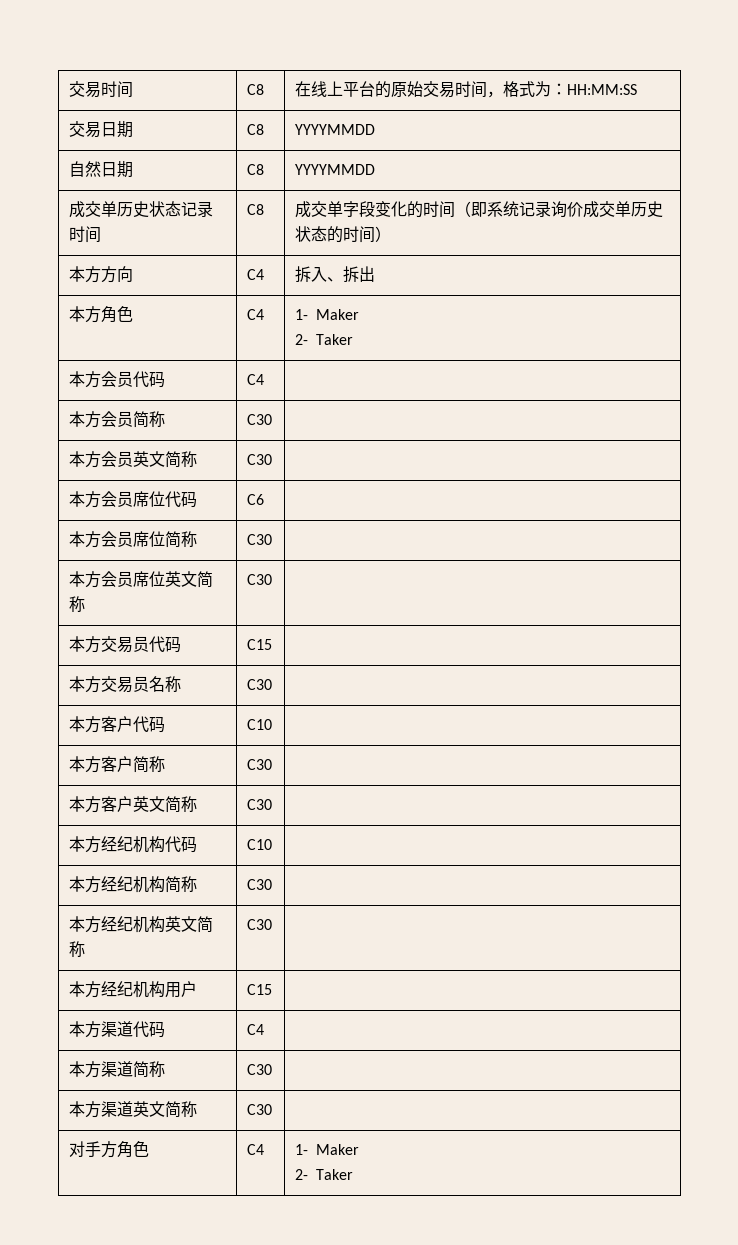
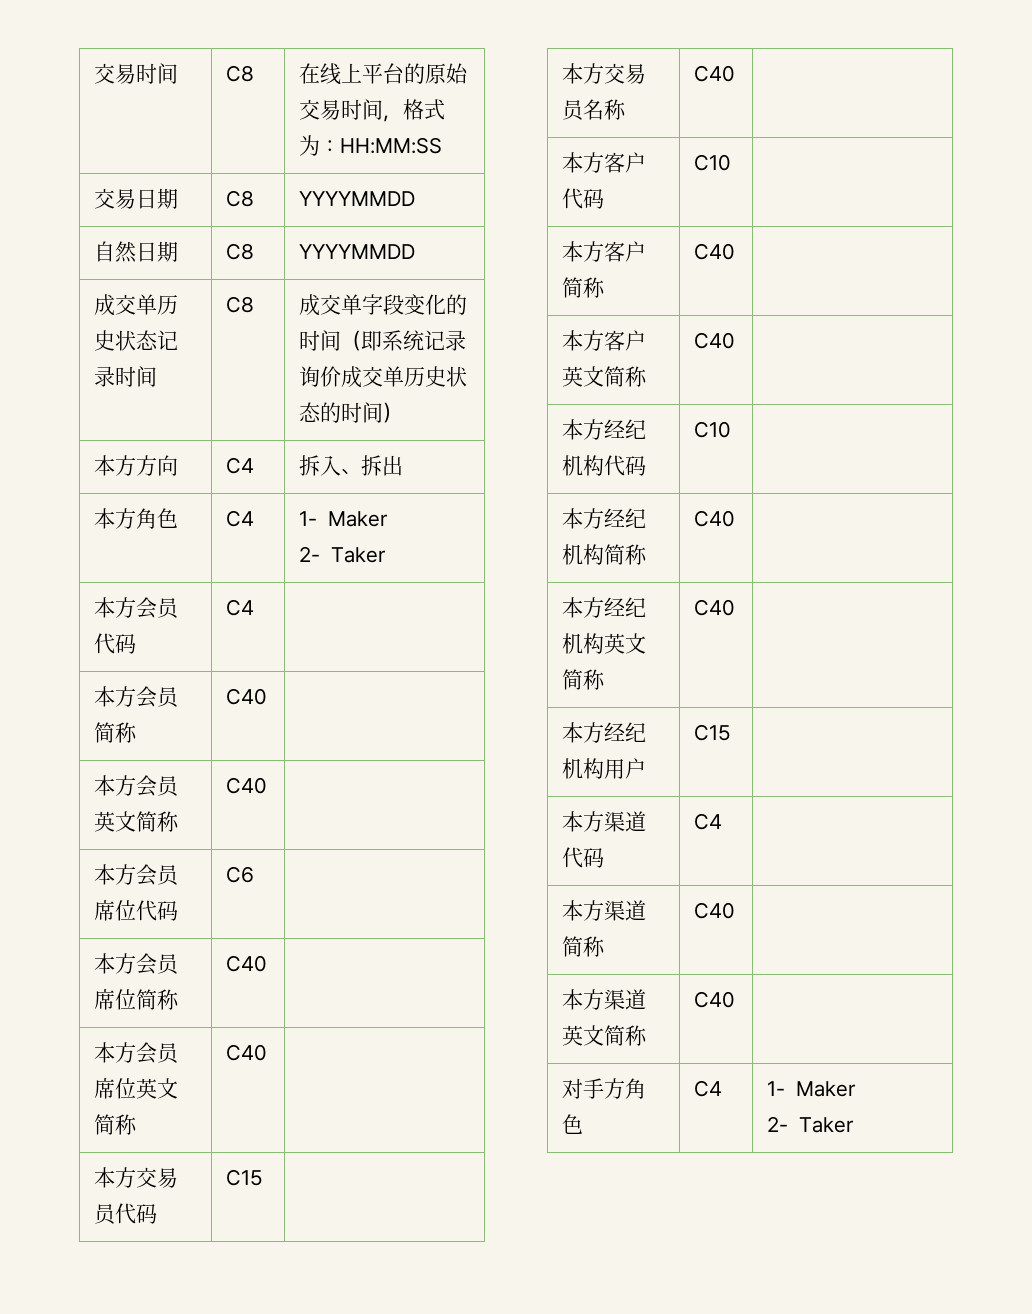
[246,414,272,425] C30 -> [226,688,268,705] C40
[246,454,272,465] C30 -> [226,777,268,794] C40
[246,534,272,545] C30 -> [226,955,268,972] C40
[246,574,272,585] C30 -> [226,1044,268,1061] C40
[246,679,272,690] C30 -> [694,65,736,82] C40
[246,759,272,770] C30 -> [694,243,736,260] C40
[246,799,272,810] C30 -> [694,332,736,349] C40
[246,879,272,890] C30 -> [694,510,736,527] C40
[246,919,272,930] C30 -> [694,599,736,616] C40
[246,1064,272,1075] C30 -> [694,902,736,919] C40
[246,1104,272,1115] C30 -> [694,991,736,1008] C40

